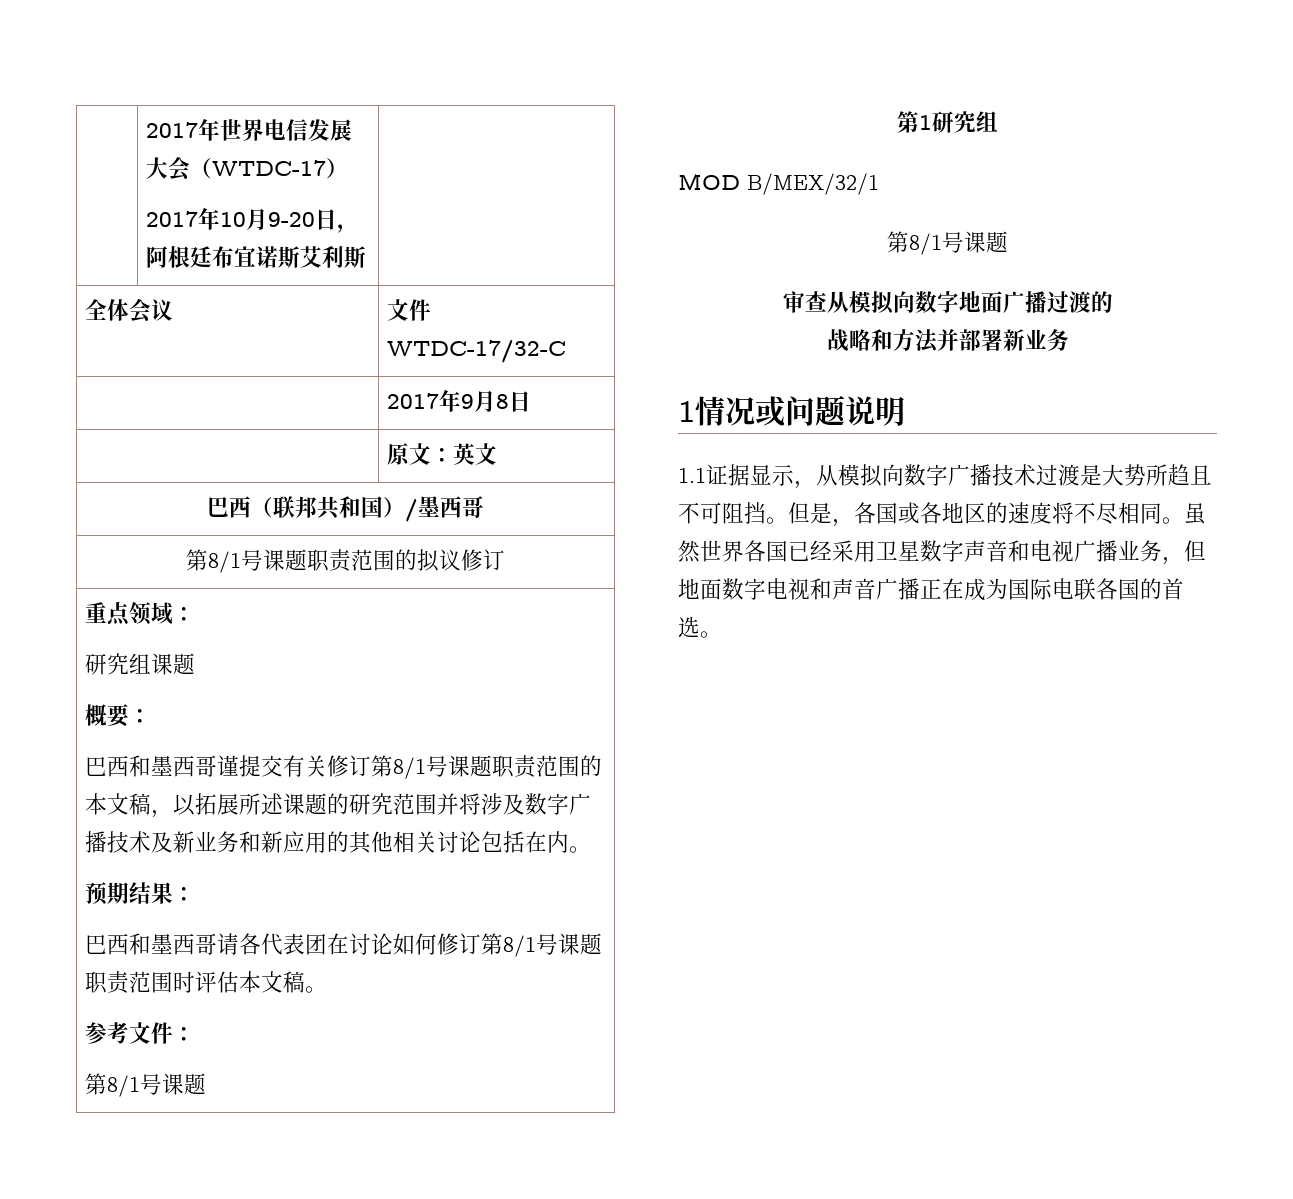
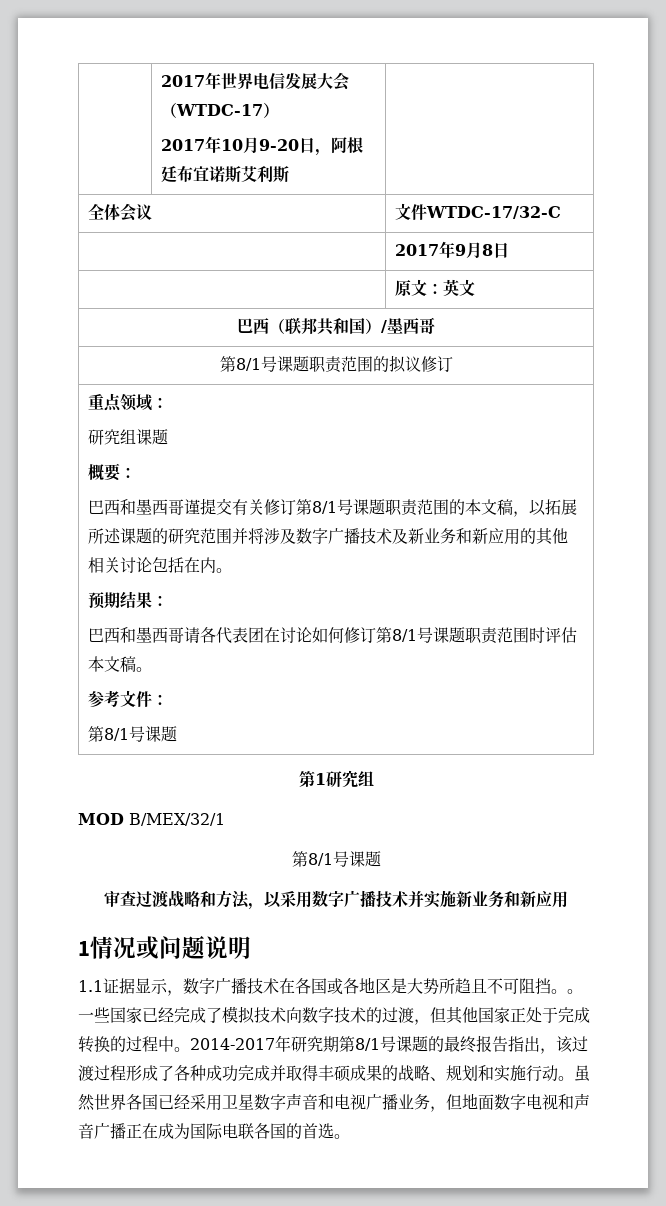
[826,291,1113,314] [826,329,1069,353] 从模拟向数字地面广播过渡的 // 战略和方法并部署新业务 -> [136,890,568,910] 过渡战略和方法，以采用数字广播技术并实施新业务和新应用
[816,464,1080,487] 从模拟向数字广播技术过渡 -> [183,977,391,995] 数字广播技术在各国或各地区
[788,502,1162,527] 但是，各国或各地区的速度将不尽相同 -> [567,989,583,994] [78,1006,590,1025] [78,1035,588,1054] [78,1065,558,1082] 。一些国家已经完成了模拟技术向数字技术的过渡，但其他国家正处于完成转换的过程中。2014-2017年研究期第8/1号课题的最终报告指出，该过渡过程形成了各种成功完成并取得丰硕成果的战略、规划和实施行动

